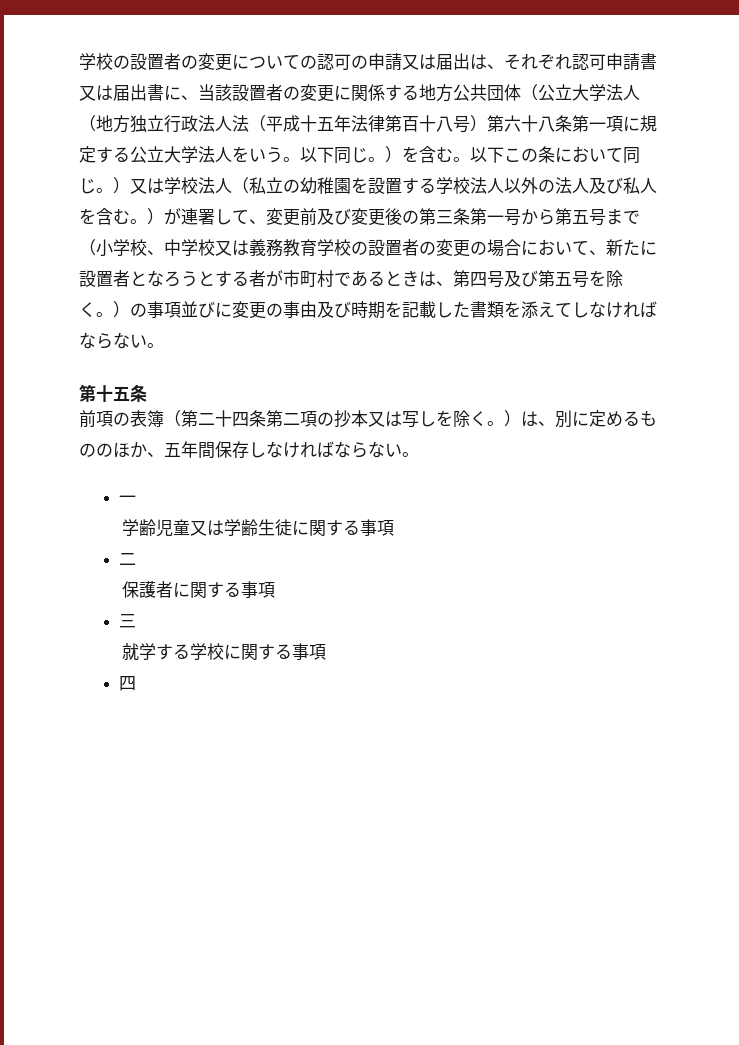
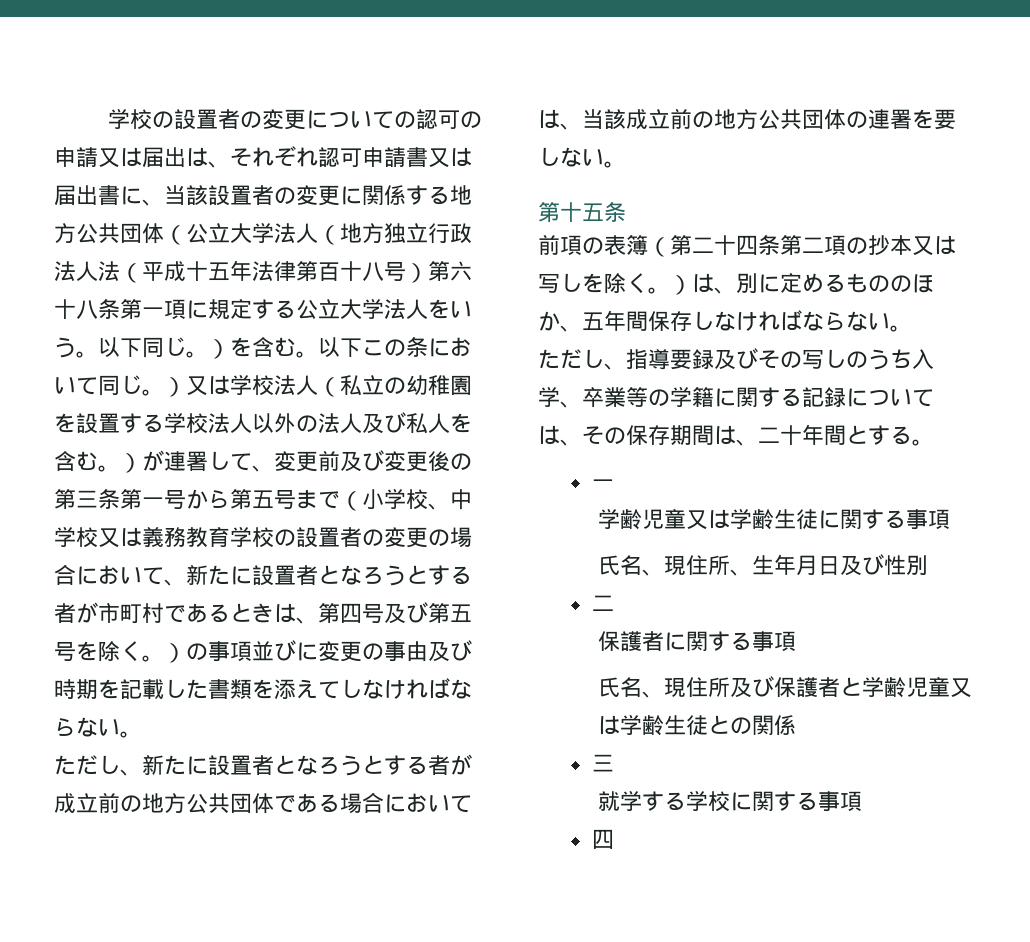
(164, 345) none -> [54,754,472,776] [54,792,472,814] [538,108,956,130] [538,147,626,168] // ただし、新たに設置者となろうとする者が成立前の地方公共団体である場合においては、当該成立前の地方公共団体の連署を要しない。
(419, 454) none -> [538,348,934,370] [538,387,934,408] [538,424,934,446] // ただし、指導要録及びその写しのうち入学、卒業等の学籍に関する記録については、その保存期間は、二十年間とする。
(394, 528) none -> [597,554,928,576] // 氏名、現住所、生年月日及び性別
(275, 590) none -> [597,676,972,698] [597,715,796,736] // 氏名、現住所及び保護者と学齢児童又は学齢生徒との関係

